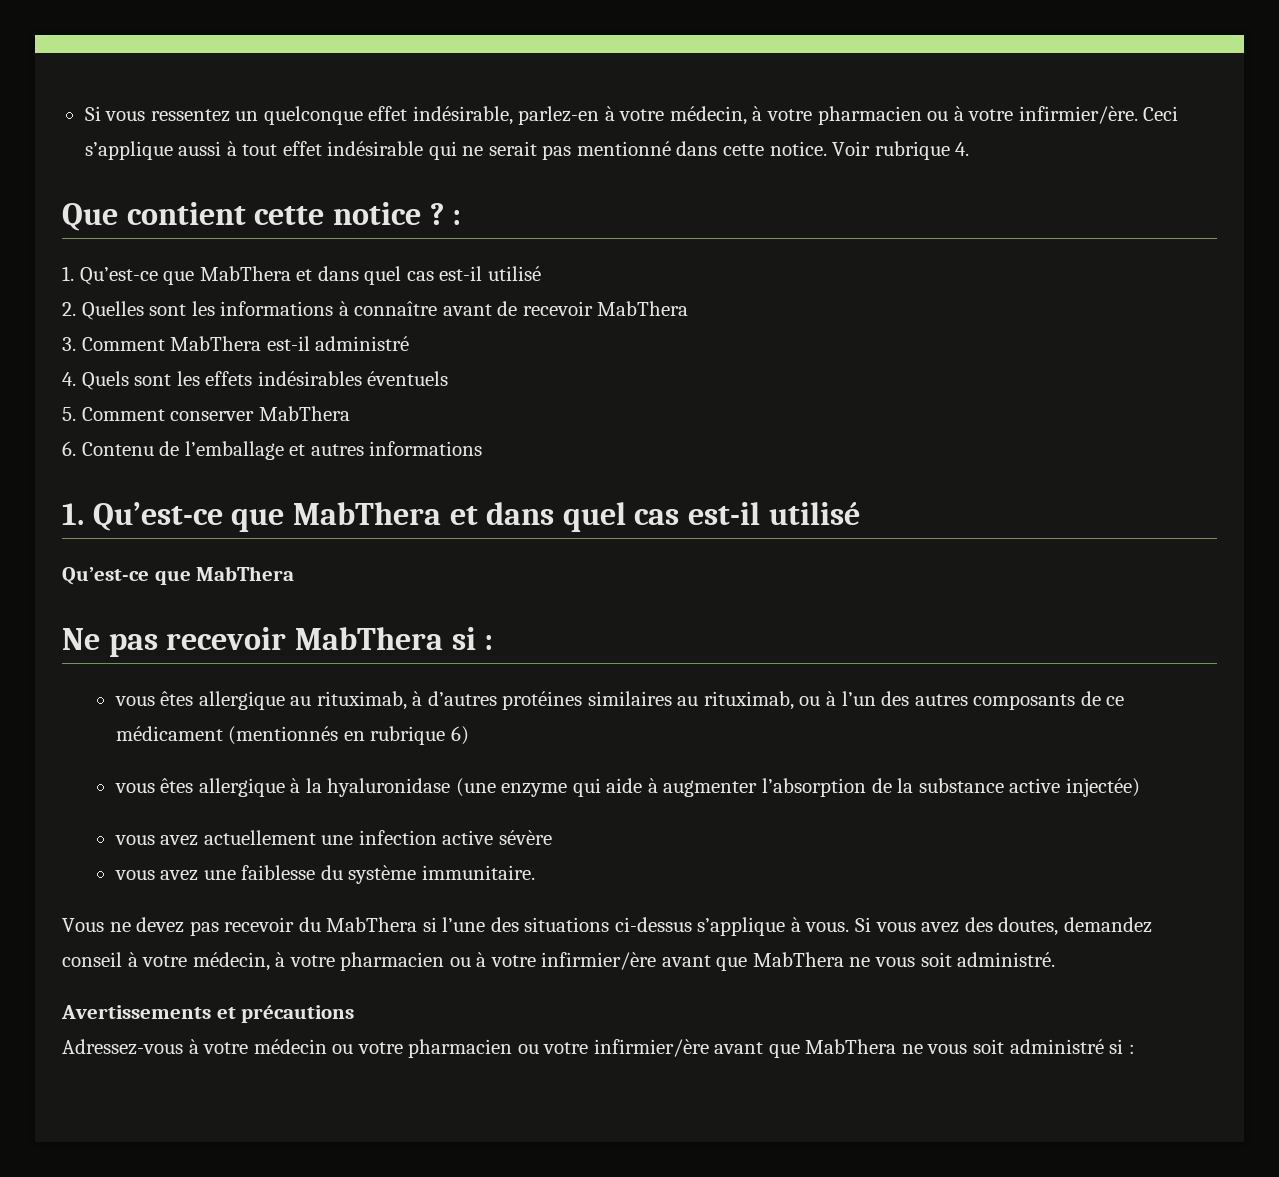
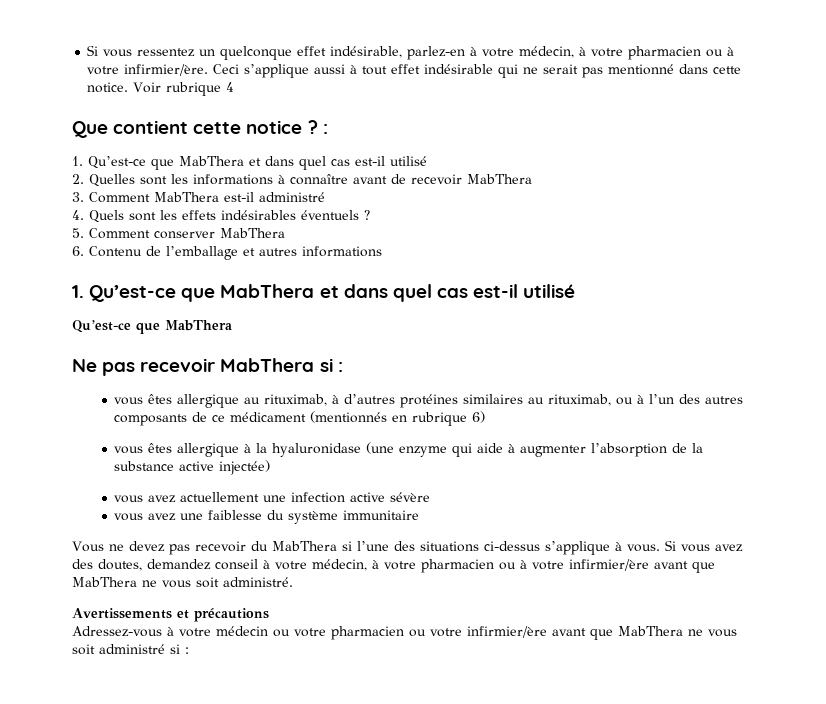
[955,142,970,156] 4. -> [226,82,235,92] 4
(449, 378) none -> [364,210,370,220] ?
[421,865,535,880] immunitaire. -> [343,510,420,520] immunitaire

